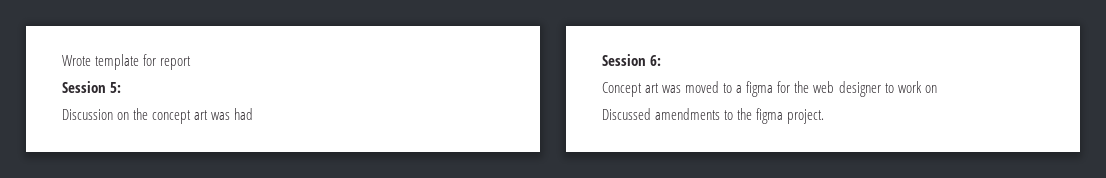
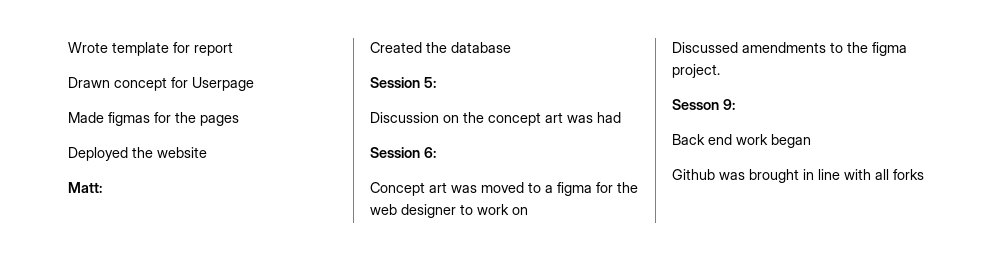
(192, 63) none -> [68,77,254,91] [68,112,239,126] [68,147,207,161] [68,182,102,193] [370,42,511,53] // Drawn concept for Userpage // Made figmas for the pages // Deployed the website // Matt: // Created the database
(825, 116) none -> [672,99,735,110] [672,134,811,148] [672,169,924,183] // Sesson 9: // Back end work began // Github was brought in line with all forks

